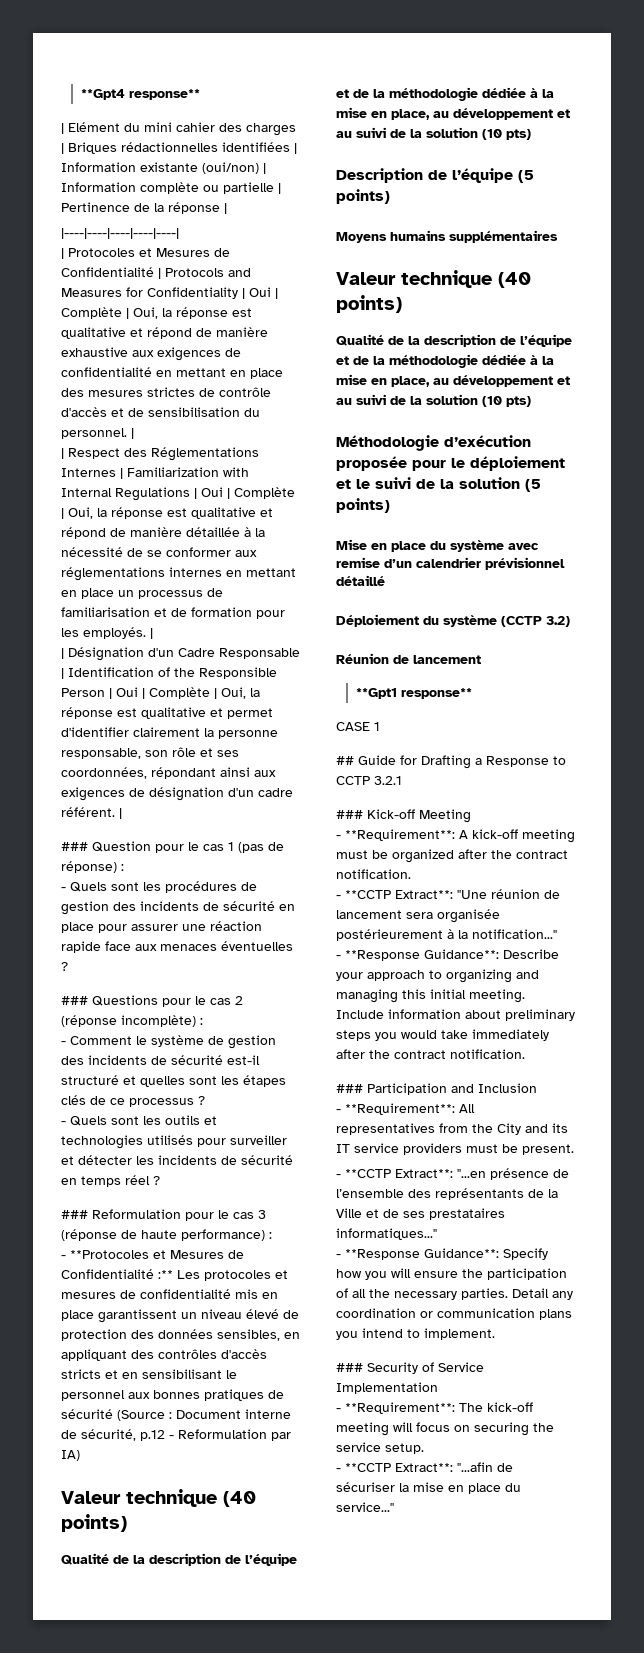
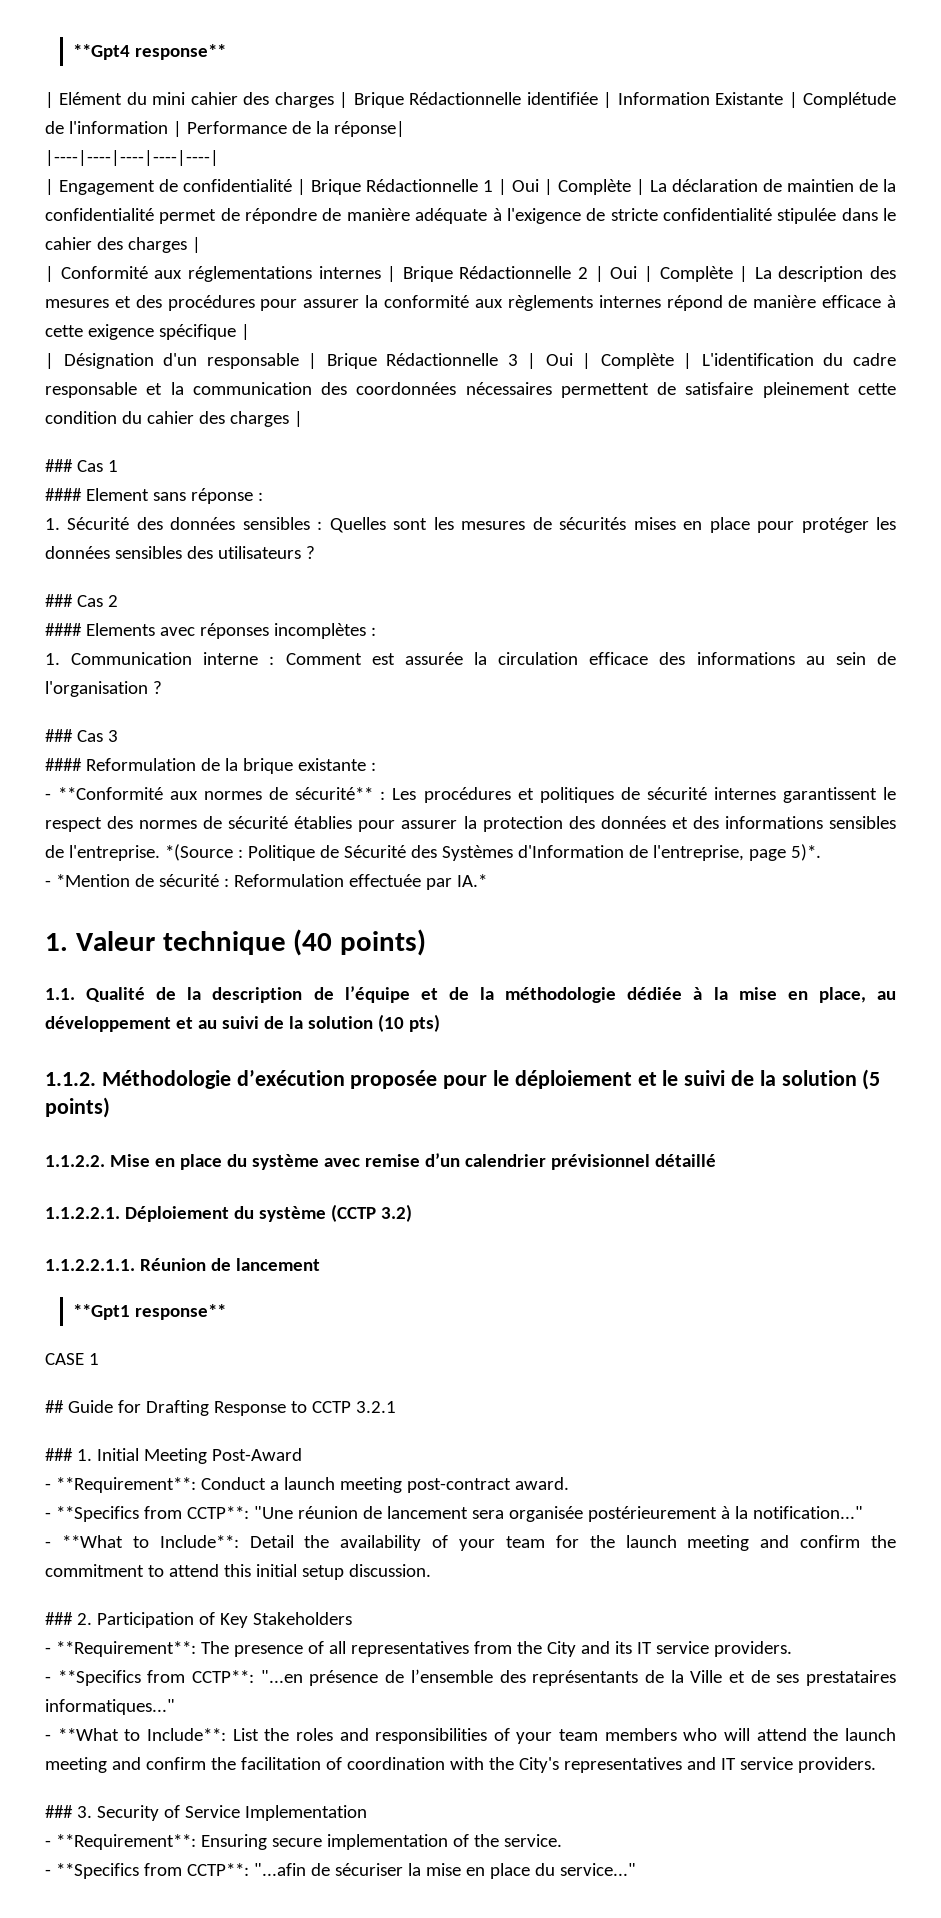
[68,142,297,154] [61,162,266,174] [61,182,281,194] [61,202,227,214] [61,228,179,239] [61,248,230,259] [61,267,251,279] [61,287,278,299] [61,307,252,319] [61,327,268,339] [61,347,241,361] [61,367,283,379] [61,387,271,397] [61,407,260,417] [61,428,134,439] [61,447,259,461] [61,467,249,479] [61,487,295,501] [61,507,273,519] [61,527,265,539] [61,547,257,557] [61,567,296,581] [61,588,223,599] [61,607,285,619] [61,627,153,639] [61,647,300,661] [61,667,277,679] [61,687,260,699] [61,707,273,719] [61,727,278,739] [61,747,239,759] [61,767,276,779] [61,787,293,801] [61,807,122,819] [61,841,284,853] [61,861,124,873] [61,881,257,893] [61,901,295,915] [61,921,262,933] [61,941,293,953] [61,962,68,971] [61,995,243,1007] [61,1015,203,1027] [61,1035,276,1049] [61,1055,260,1065] [61,1075,286,1087] [61,1095,205,1107] [61,1115,217,1126] [61,1135,287,1149] [61,1155,293,1165] [61,1175,160,1187] [61,1209,266,1221] [61,1229,272,1241] [61,1250,244,1259] [61,1269,288,1281] [61,1289,278,1299] [61,1309,299,1323] [61,1329,300,1341] [61,1349,267,1361] [61,1369,237,1379] [61,1389,284,1401] [61,1409,291,1421] [61,1429,291,1441] [61,1450,80,1461] [61,1489,256,1507] [61,1514,127,1532] Briques rédactionnelles identifiées | Information existante (oui/non) | Information complète ou partielle | Pertinence de la réponse | // |----|----|----|----|----| // | Protocoles et Mesures de Confidentialité | Protocols and Measures for Confidentiality | Oui | Complète | Oui, la réponse est qualitative et répond de manière exhaustive aux exigences de confidentialité en mettant en place des mesures strictes de contrôle d'accès et de sensibilisation du personnel. | // | Respect des Réglementations Internes | Familiarization with Internal Regulations | Oui | Complète | Oui, la réponse est qualitative et répond de manière détaillée à la nécessité de se conformer aux réglementations internes en mettant en place un processus de familiarisation et de formation pour les employés. | // | Désignation d'un Cadre Responsable | Identification of the Responsible Person | Oui | Complète | Oui, la réponse est qualitative et permet d'identifier clairement la personne responsable, son rôle et ses coordonnées, répondant ainsi aux exigences de désignation d'un cadre référent. | // ### Question pour le cas 1 (pas de réponse) : // - Quels sont les procédures de gestion des incidents de sécurité en place pour assurer une réaction rapide face aux menaces éventuelles ? // ### Questions pour le cas 2 (réponse incomplète) : // - Comment le système de gestion des incidents de sécurité est-il structuré et quelles sont les étapes clés de ce processus ? // - Quels sont les outils et technologies utilisés pour surveiller et détecter les incidents de sécurité en temps réel ? // ### Reformulation pour le cas 3 (réponse de haute performance) : // - **Protocoles et Mesures de Confidentialité :** Les protocoles et mesures de confidentialité mis en place garantissent un niveau élevé de protection des données sensibles, en appliquant des contrôles d'accès stricts et en sensibilisant le personnel aux bonnes pratiques de sécurité (Source : Document interne de sécurité, p.12 - Reformulation par IA) // Valeur technique (40 points) // -> [353,92,896,108] [45,121,405,137] [45,150,219,166] [45,179,896,195] [45,208,896,224] [45,237,201,253] [45,266,896,282] [45,295,896,311] [45,324,250,340] [45,353,896,369] [45,382,896,398] [45,411,303,427] [45,459,118,472] [45,488,263,504] [45,517,897,533] [45,546,315,559] [45,594,118,607] [45,623,376,639] [45,652,896,665] [45,681,162,697] [45,729,118,742] [45,758,376,774] [45,787,896,803] [45,816,896,832] [45,844,821,861] [45,874,487,890] [45,929,427,956] [45,988,75,1000] Brique Rédactionnelle identifiée | Information Existante | Complétude de l'information | Performance de la réponse| // |----|----|----|----|----| // | Engagement de confidentialité | Brique Rédactionnelle 1 | Oui | Complète | La déclaration de maintien de la confidentialité permet de répondre de manière adéquate à l'exigence de stricte confidentialité stipulée dans le cahier des charges | // | Conformité aux réglementations internes | Brique Rédactionnelle 2 | Oui | Complète | La description des mesures et des procédures pour assurer la conformité aux règlements internes répond de manière efficace à cette exigence spécifique | // | Désignation d'un responsable | Brique Rédactionnelle 3 | Oui | Complète | L'identification du cadre responsable et la communication des coordonnées nécessaires permettent de satisfaire pleinement cette condition du cahier des charges | // ### Cas 1 // #### Element sans réponse : // 1. Sécurité des données sensibles : Quelles sont les mesures de sécurités mises en place pour protéger les données sensibles des utilisateurs ? // ### Cas 2 // #### Elements avec réponses incomplètes : // 1. Communication interne : Comment est assurée la circulation efficace des informations au sein de l'organisation ? // ### Cas 3 // #### Reformulation de la brique existante : // - **Conformité aux normes de sécurité** : Les procédures et politiques de sécurité internes garantissent le respect des normes de sécurité établies pour assurer la protection des données et des informations sensibles de l'entreprise. *(Source : Politique de Sécurité des Systèmes d'Information de l'entreprise, page 5)*. // - *Mention de sécurité : Reformulation effectuée par IA.* // 1. Valeur technique (40 points) // 1.1.
[336,168,534,183] [336,189,390,204] [336,230,558,243] [336,270,531,288] [336,295,402,313] [336,334,572,347] [336,354,554,368] [336,374,570,387] [336,394,531,407] Description de l’équipe (5 points) // Moyens humains supplémentaires // Valeur technique (40 points) // Qualité de la description de l’équipe et de la méthodologie dédiée à la mise en place, au développement et au suivi de la solution (10 pts) // -> [45,1072,96,1086] 1.1.2.
(390, 505) none -> [45,1155,105,1167] 1.1.2.2.
(385, 580) none -> [45,1207,120,1219] 1.1.2.2.1.
(570, 621) none -> [45,1259,135,1271] 1.1.2.2.1.1.
[475,758,482,765] a -> (209, 1408) none
[367,809,415,819] Kick-off -> [76,1448,139,1461] 1. Initial
[336,829,575,843] [336,849,568,863] [336,869,411,879] [336,890,453,899] // - **Requirement**: A kick-off meeting must be organized after the contract notification. // - **CCTP Extract**: -> [211,1448,302,1461] [45,1477,569,1493] [45,1506,249,1522] Post-Award // - **Requirement**: Conduct a launch meeting post-contract award. // - **Specifics from CCTP**:
[345,949,559,961] [336,969,539,983] [336,989,525,1003] [336,1009,575,1021] [336,1029,549,1041] [336,1049,525,1059] [336,1083,537,1095] [336,1103,475,1115] **Response Guidance**: Describe your approach to organizing and managing this initial meeting. Include information about preliminary steps you would take immediately after the contract notification. // ### Participation and Inclusion // - **Requirement**: All -> [61,1535,896,1551] [45,1564,431,1580] [45,1612,352,1628] [45,1641,346,1657] **What to Include**: Detail the availability of your team for the launch meeting and confirm the commitment to attend this initial setup discussion. // ### 2. Participation of Key Stakeholders // - **Requirement**: The presence of all
[403,1143,574,1155] [336,1169,453,1178] providers must be present. // - **CCTP Extract**: -> [713,1641,792,1657] [45,1670,255,1686] providers. // - **Specifics from CCTP**:
[345,1248,548,1260] [336,1268,567,1280] [336,1288,573,1300] [336,1308,572,1320] [336,1328,495,1340] [336,1363,363,1372] **Response Guidance**: Specify how you will ensure the participation of all the necessary parties. Detail any coordination or communication plans you intend to implement. // ### -> [57,1728,896,1744] [45,1757,876,1773] [45,1805,92,1818] **What to Include**: List the roles and responsibilities of your team members who will attend the launch meeting and confirm the facilitation of coordination with the City's representatives and IT service providers. // ### 3.
[459,1402,533,1412] [336,1422,554,1436] [336,1442,424,1454] [336,1463,453,1472] The kick-off meeting will focus on securing the service setup. // - **CCTP Extract**: -> [200,1834,562,1850] [45,1863,249,1879] Ensuring secure implementation of the service. // - **Specifics from CCTP**:

